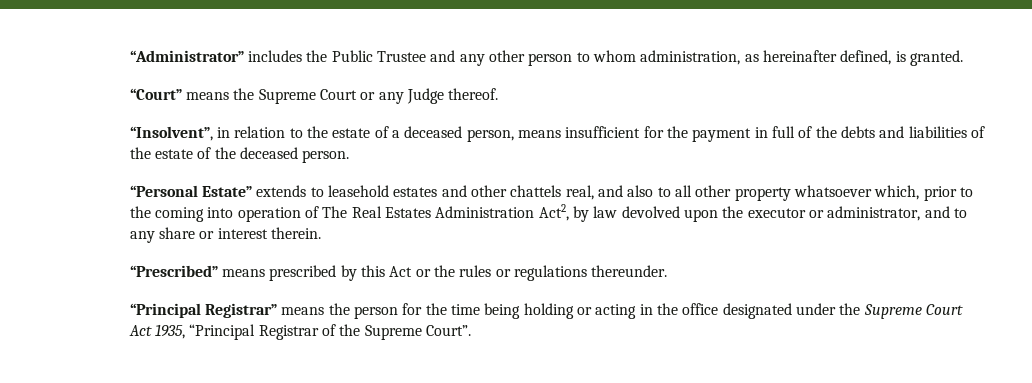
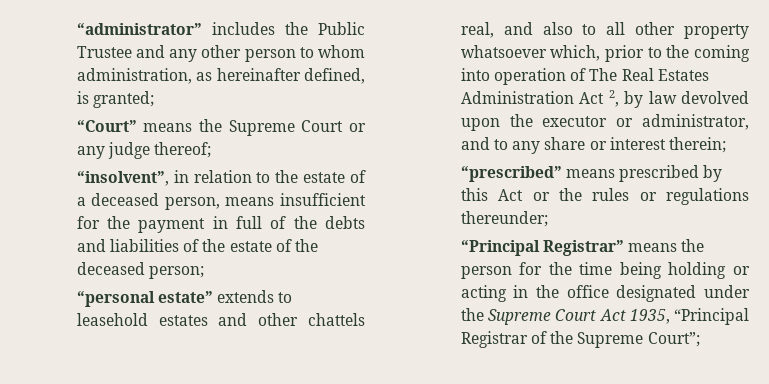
[129,50,244,62] “Administrator” -> [76,23,202,35] “administrator”
[909,50,963,66] granted. -> [93,91,155,108] granted;
[407,88,499,104] [129,126,213,141] Judge thereof. // “Insolvent”, -> [108,142,212,159] [76,171,169,186] judge thereof; // “insolvent”,
[302,150,350,163] [129,185,253,197] person. // “Personal Estate” -> [149,266,205,279] [76,291,214,307] person; // “personal estate”
[538,204,569,221] Act2, -> [579,90,619,107] Act 2,
[271,227,322,239] [129,265,218,277] therein. // “Prescribed” -> [668,137,726,153] [460,166,562,182] therein; // “prescribed”
[591,265,668,277] thereunder. -> [460,211,548,227] thereunder;
[426,325,472,336] Court”. -> [647,332,700,347] Court”;

